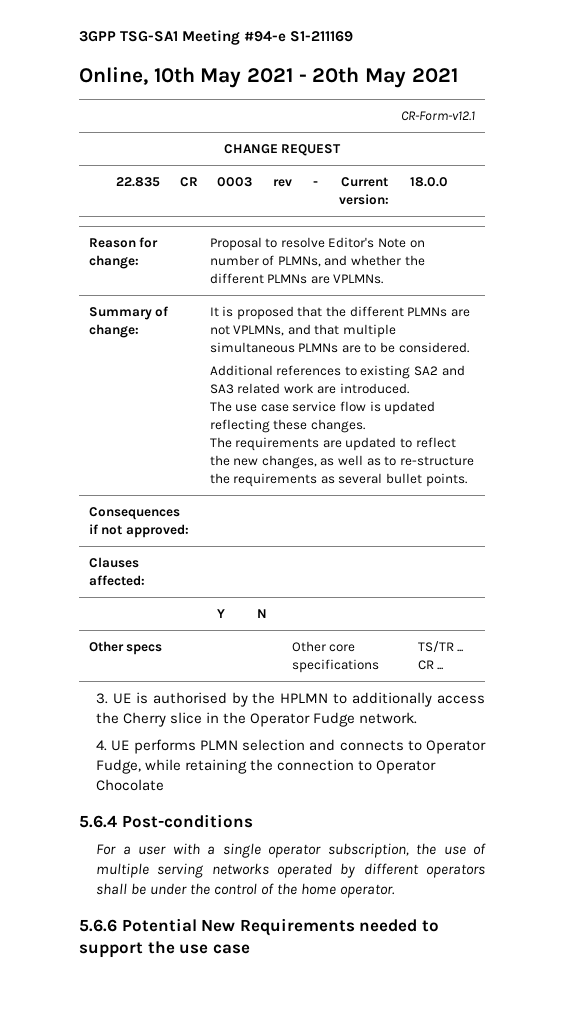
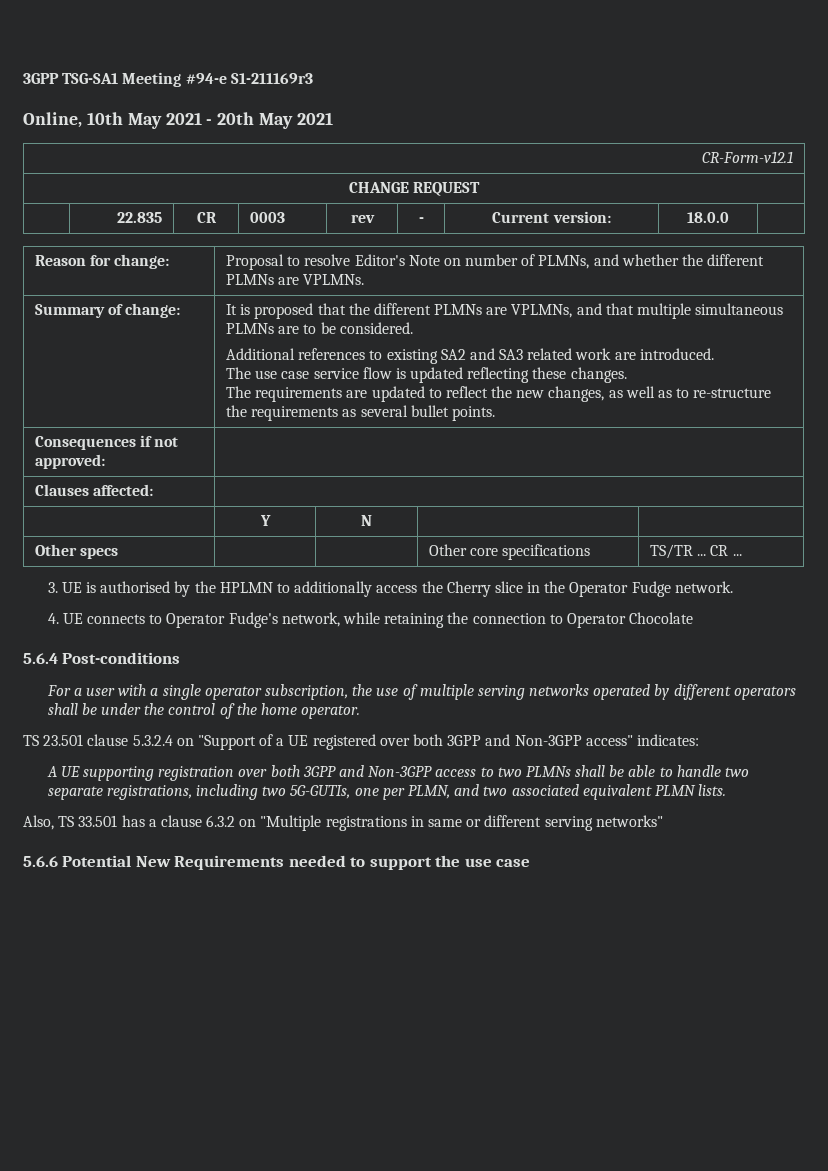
[290,31,354,42] S1-211169 -> [230,73,313,84] S1-211169r3
[209,325,230,335] not -> (508, 311) none
[133,739,336,754] performs PLMN selection and -> (83, 618) none
[96,759,142,774] Fudge, -> [228,612,340,628] Fudge's network,
(396, 891) none -> [23,734,699,750] [46,765,750,781] [47,784,727,800] [23,815,663,831] // TS 23.501 clause 5.3.2.4 on "Support of a UE registered over both 3GPP and Non-3GPP access" indicates: // A UE supporting registration over both 3GPP and Non-3GPP access to two PLMNs shall be able to handle two separate registrations, including two 5G-GUTIs, one per PLMN, and two associated equivalent PLMN lists. // Also, TS 33.501 has a clause 6.3.2 on "Multiple registrations in same or different serving networks"

